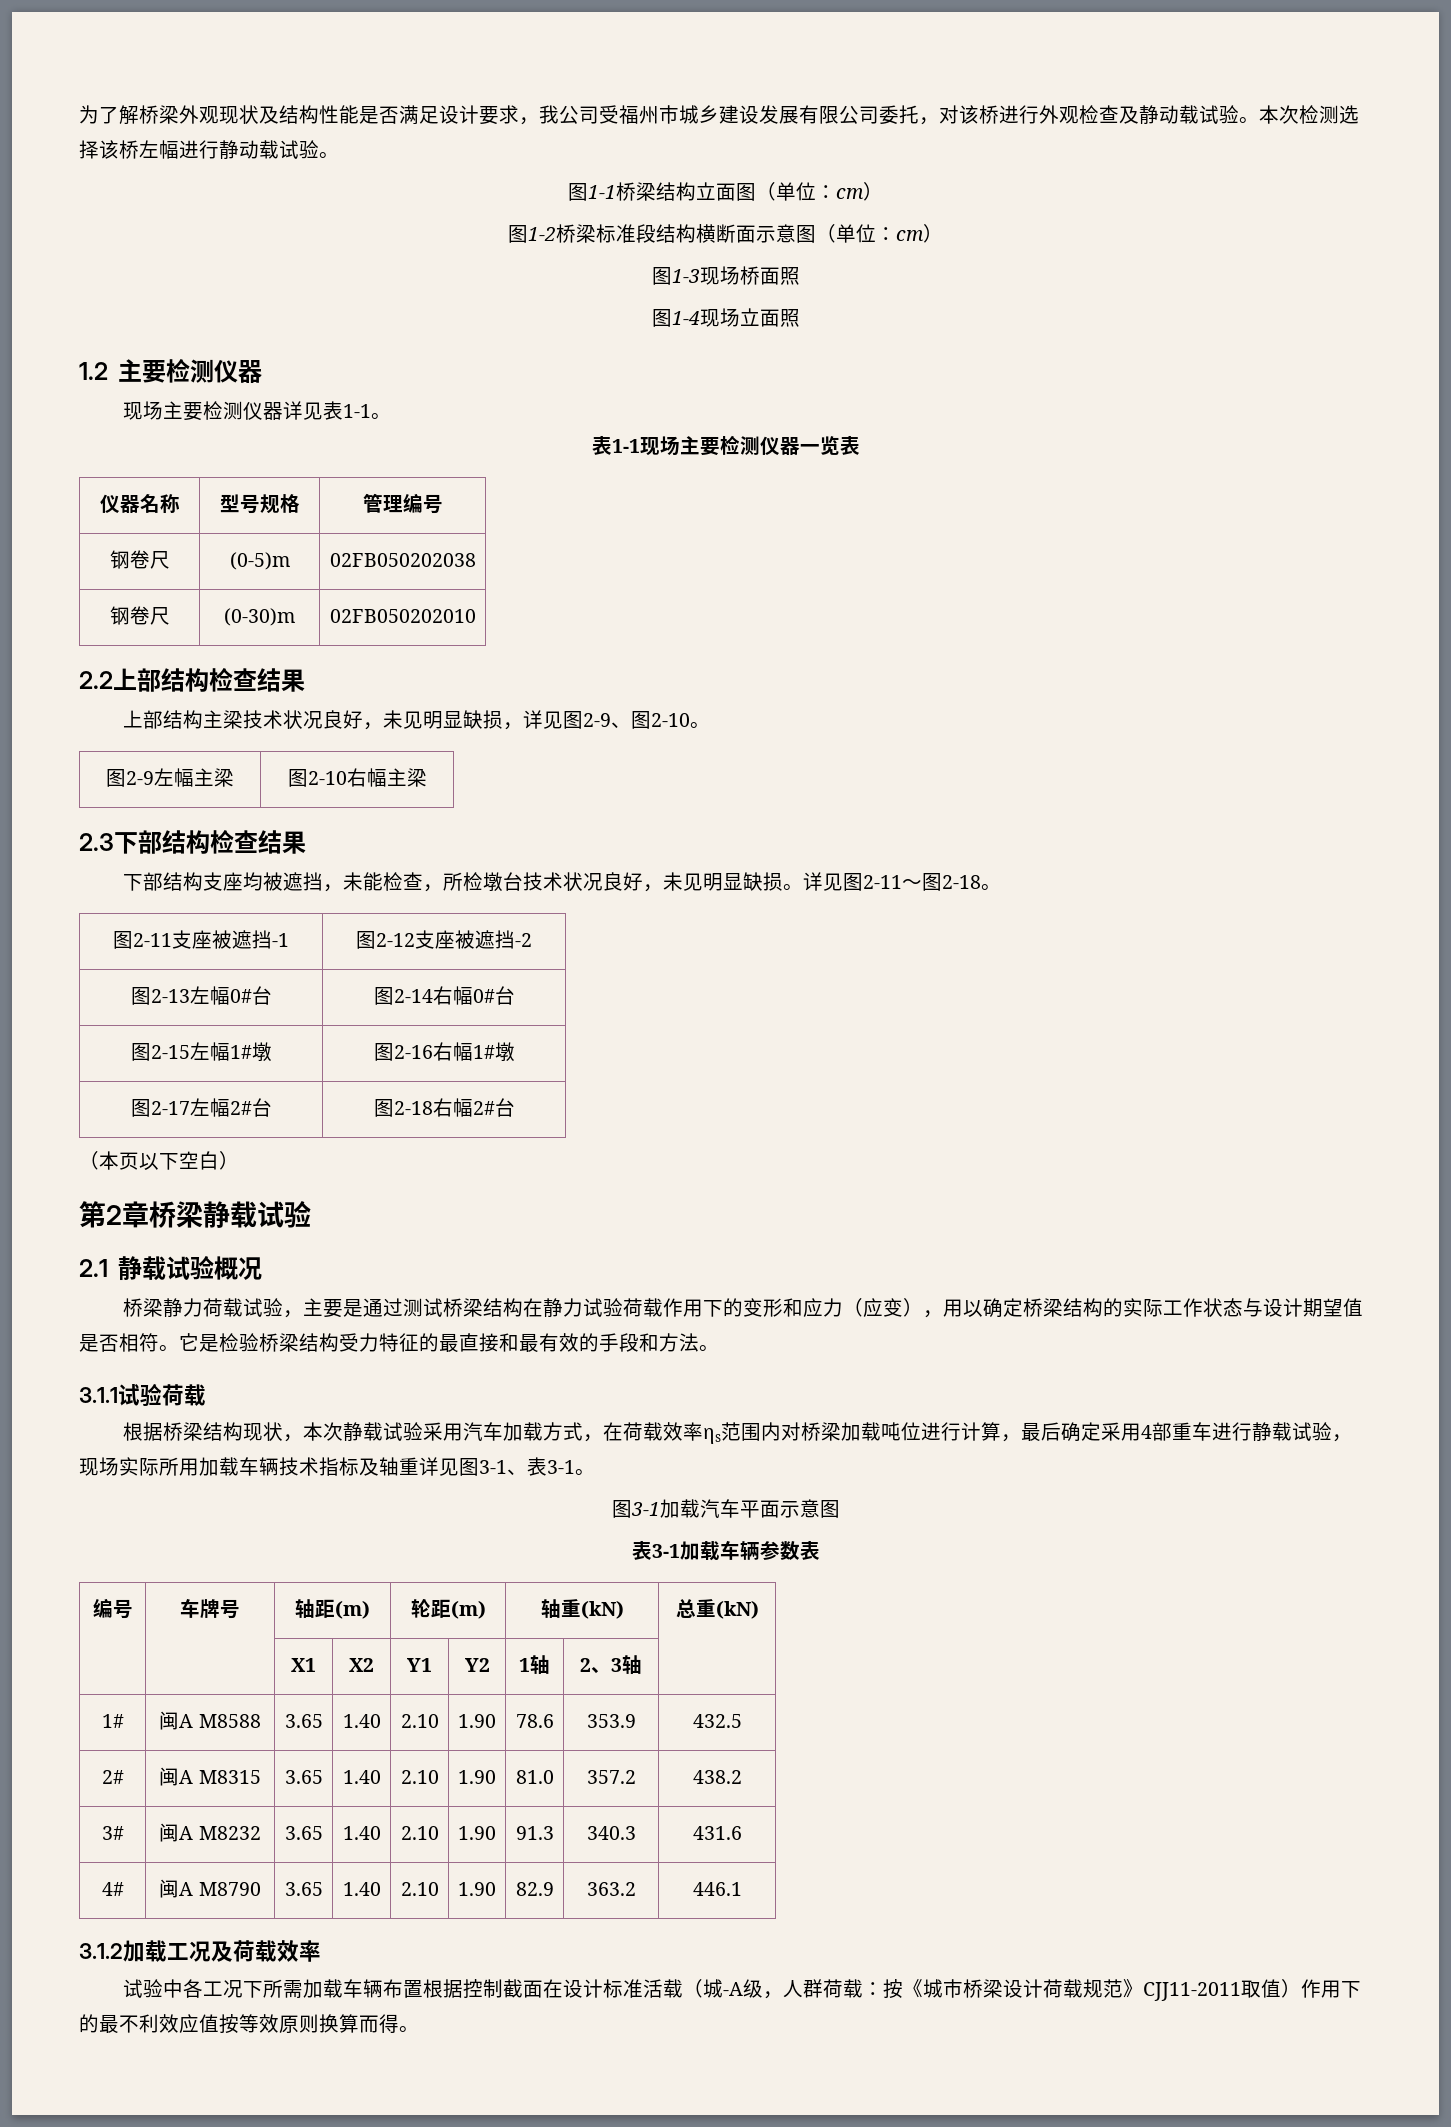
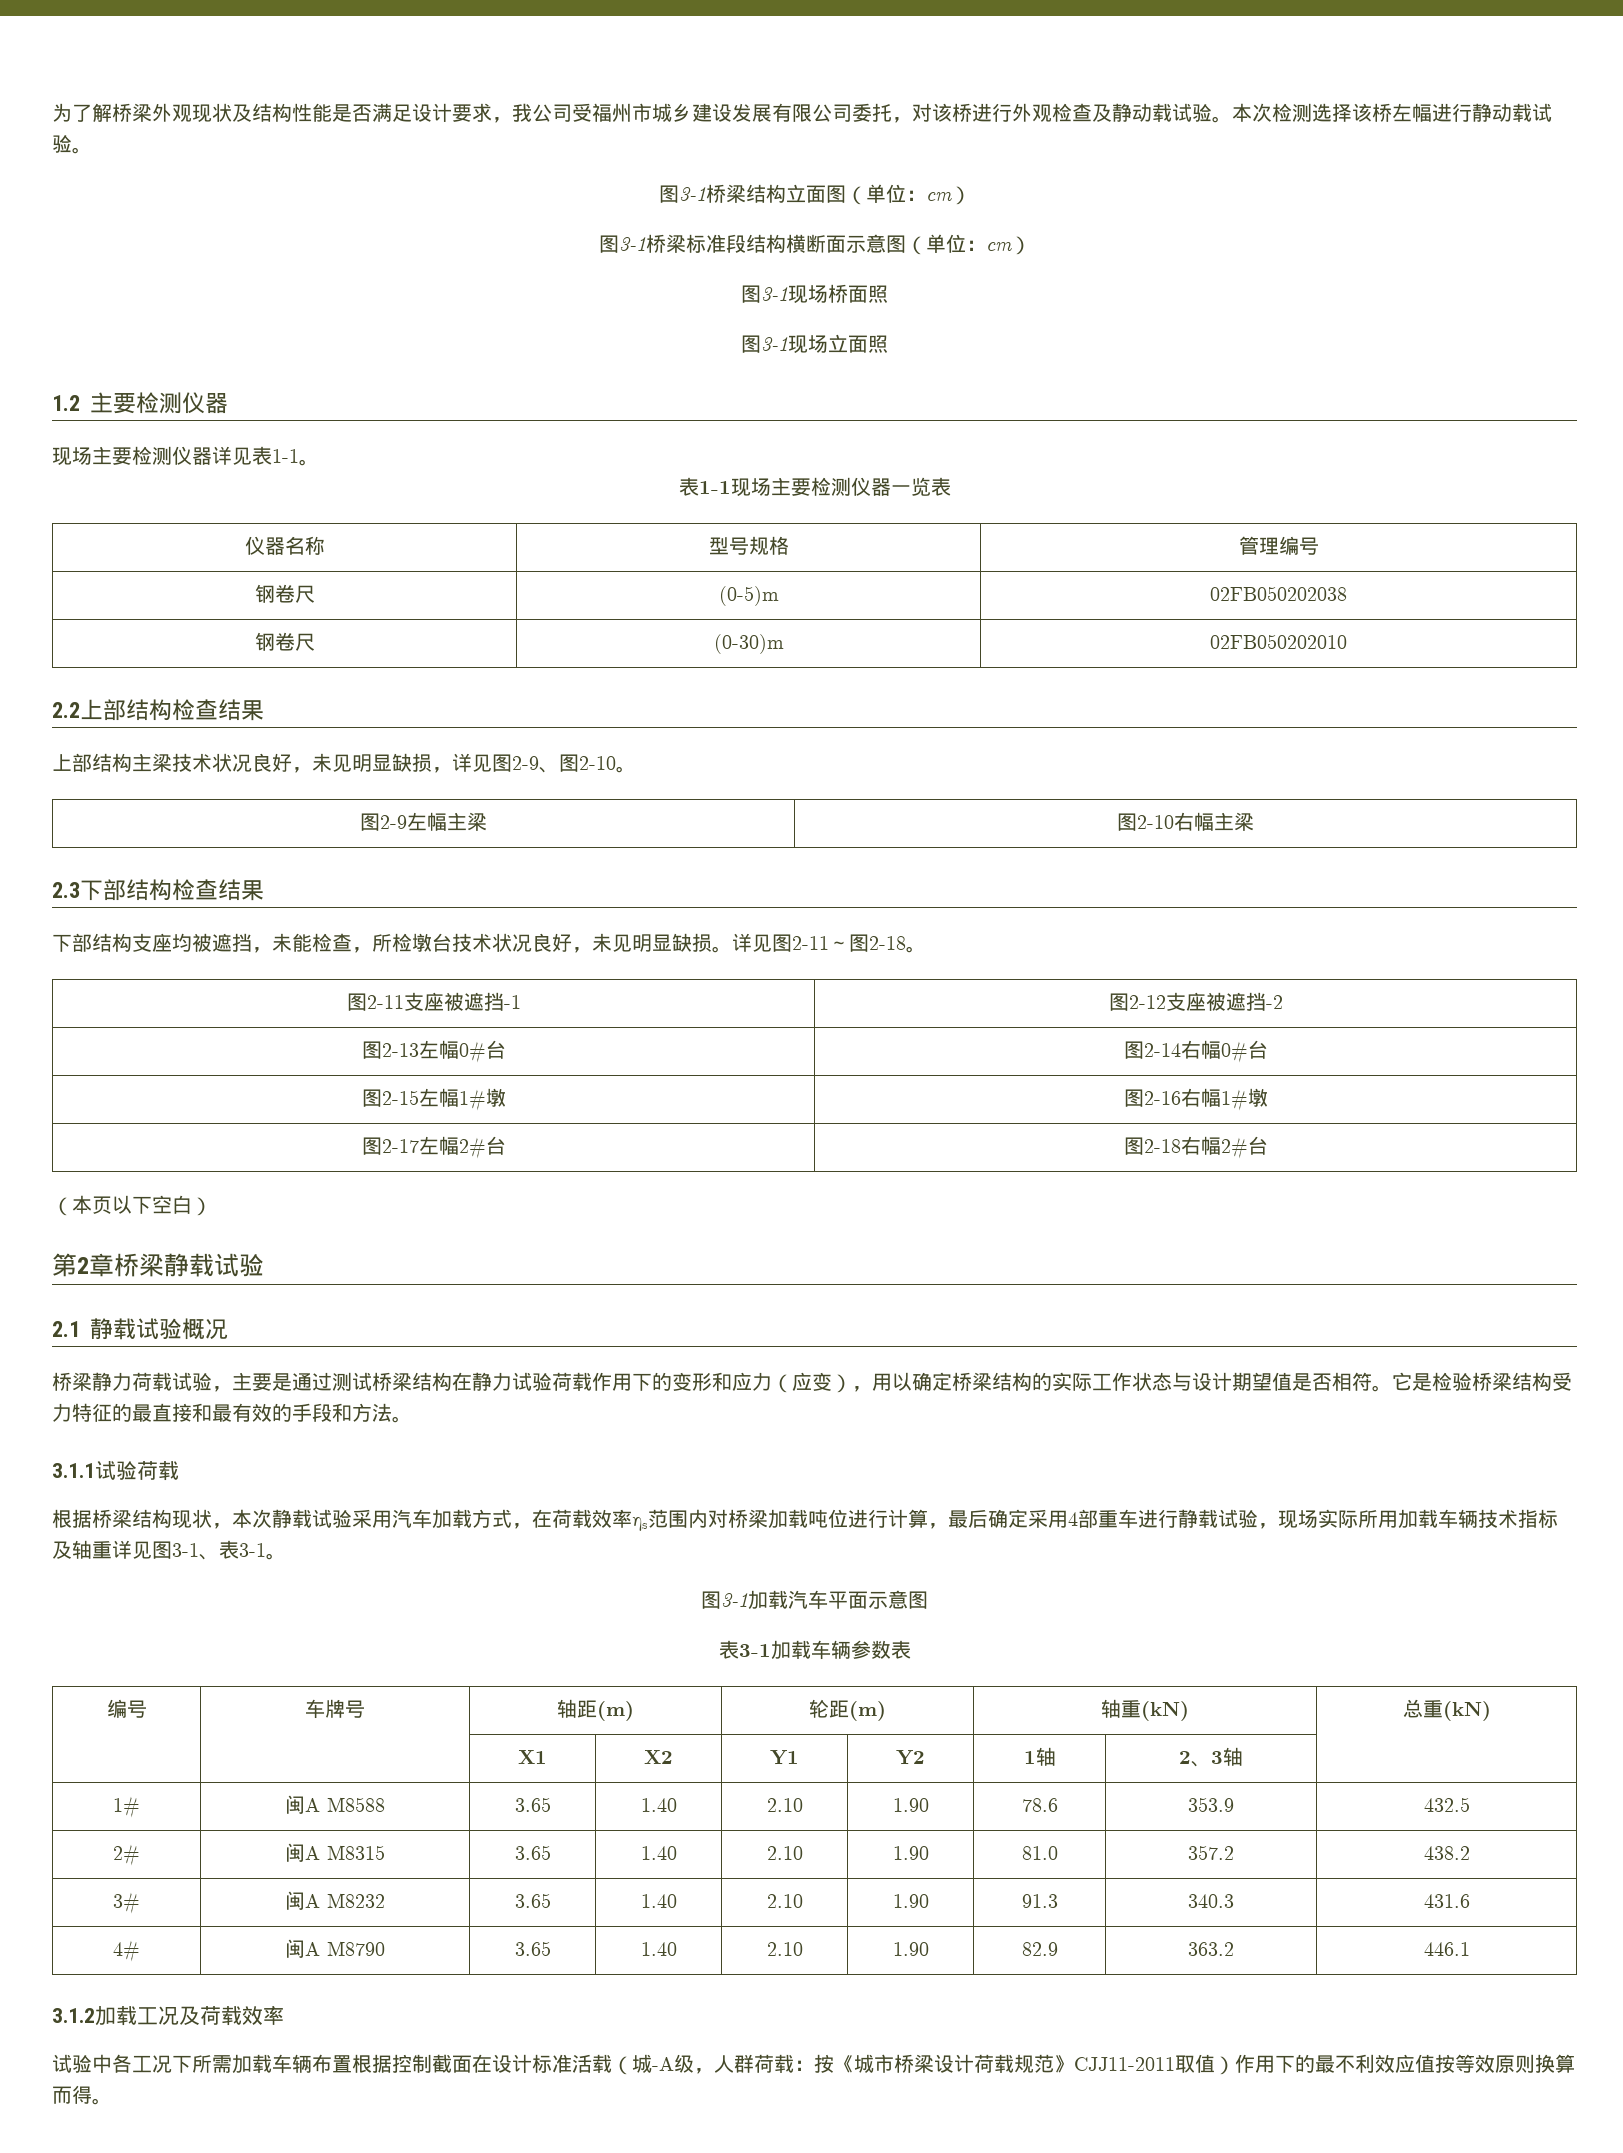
[588,185,616,199] 1-1 -> [678,187,706,201] 3-1
[528,227,556,241] 1-2 -> [618,237,646,251] 3-1
[671,269,700,283] 1-3 -> [761,287,788,301] 3-1
[671,311,700,325] 1-4 -> [761,337,788,351] 3-1

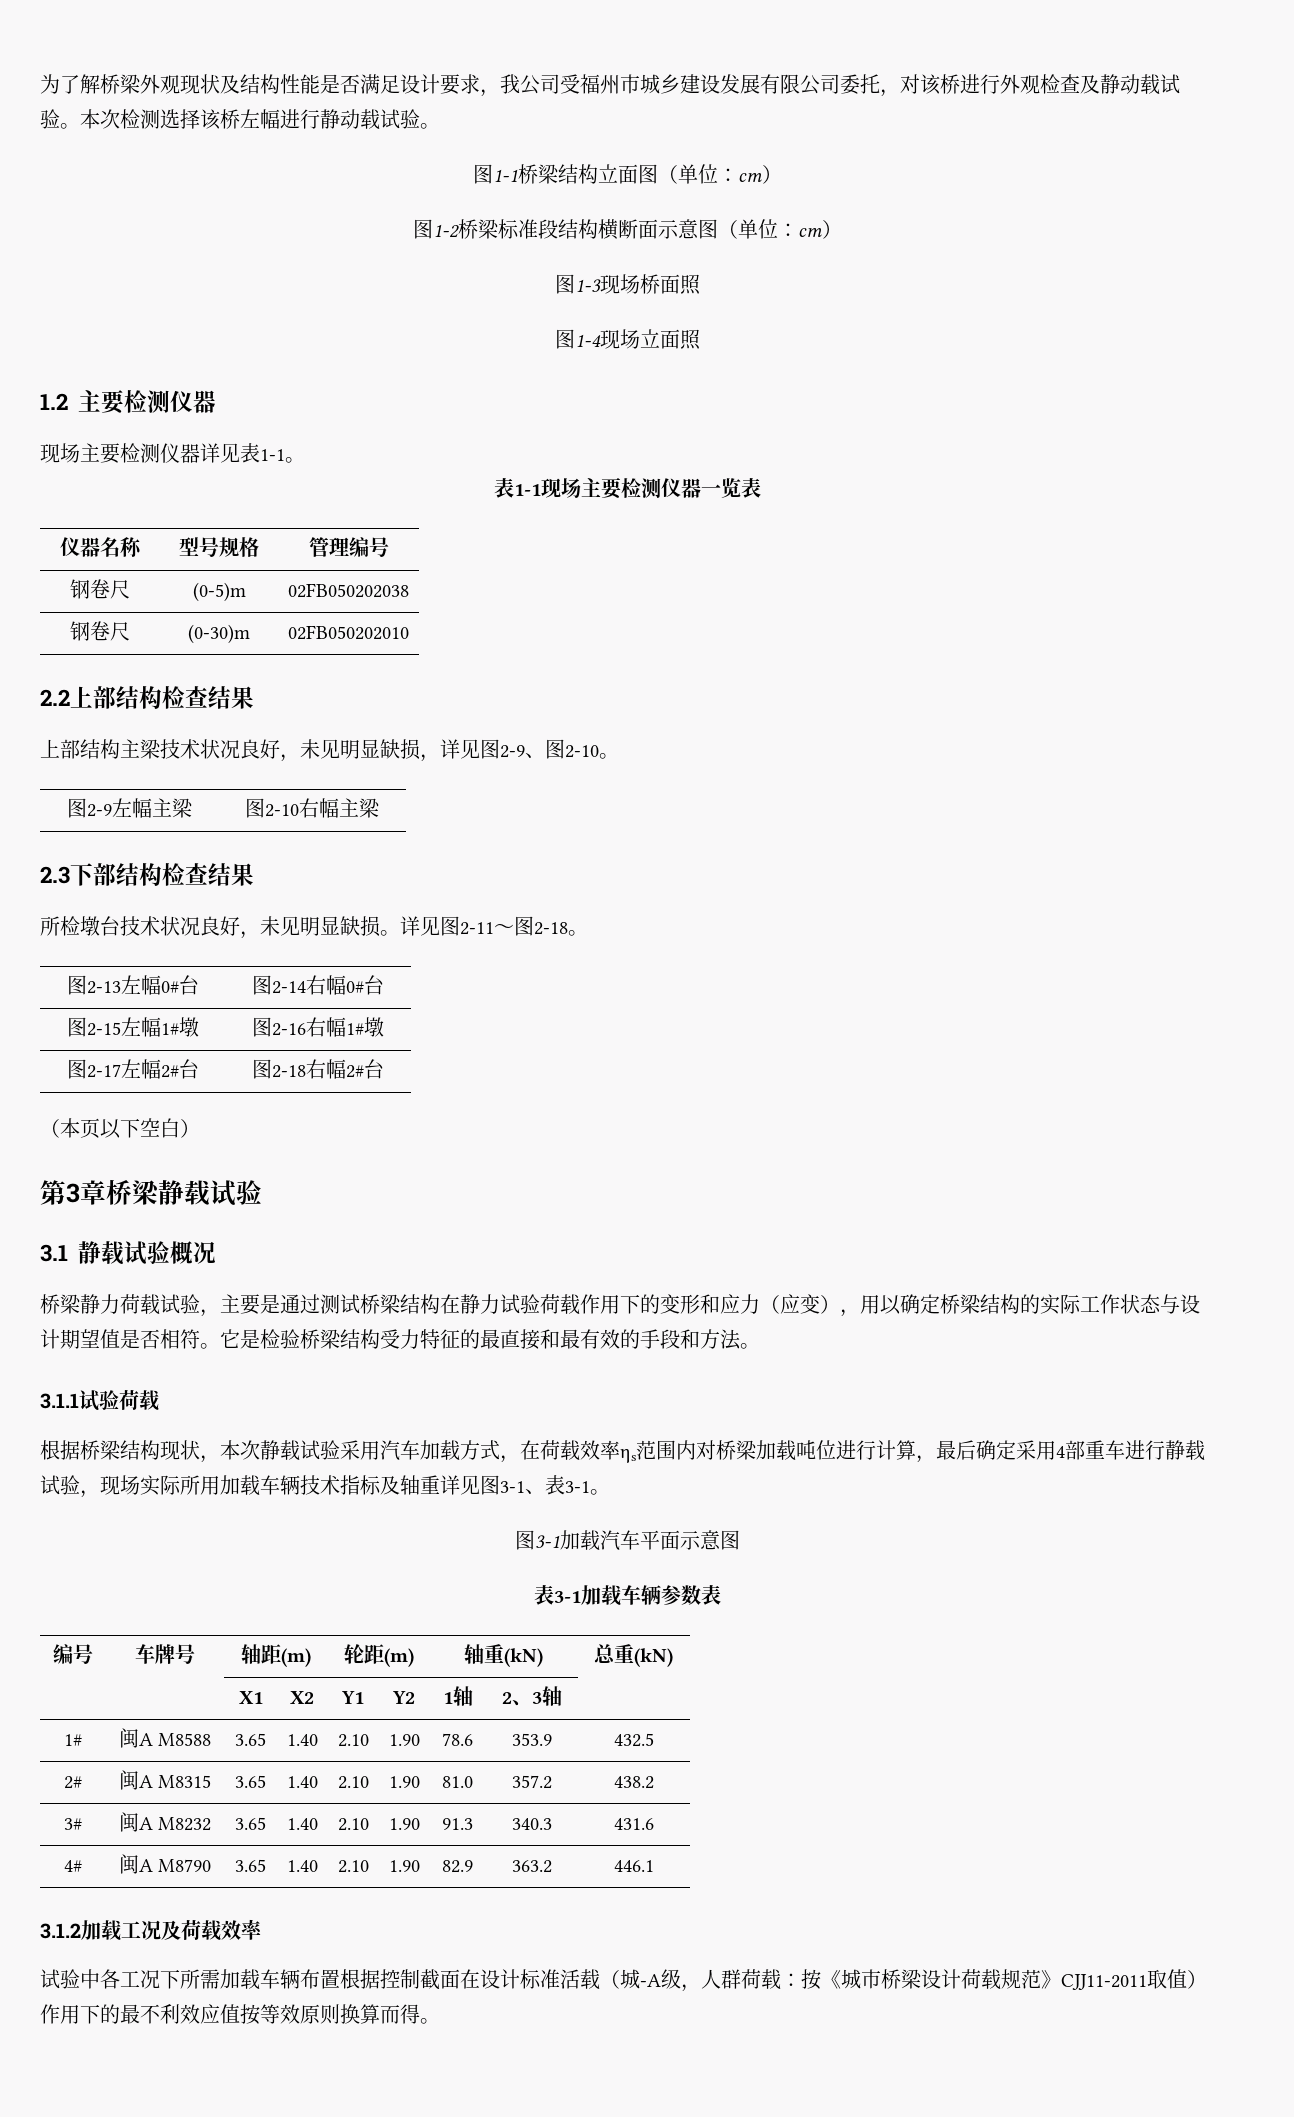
[678,187,706,201] 3-1 -> [493,169,518,182] 1-1
[618,237,646,251] 3-1 -> [433,224,460,238] 1-2
[761,287,788,301] 3-1 -> [575,279,601,292] 1-3
[761,337,788,351] 3-1 -> [575,334,601,347] 1-4
[52,933,372,953] 下部结构支座均被遮挡，未能检查， -> (254, 874) none
[346,992,521,1011] [1108,992,1283,1011] // 图2-11支座被遮挡-1 | 图2-12支座被遮挡-2 -> (588, 933) none
[77,1257,89,1274] 2 -> [66,1183,80,1203] 3
[52,1321,80,1337] 2.1 -> [40,1244,68,1262] 3.1

